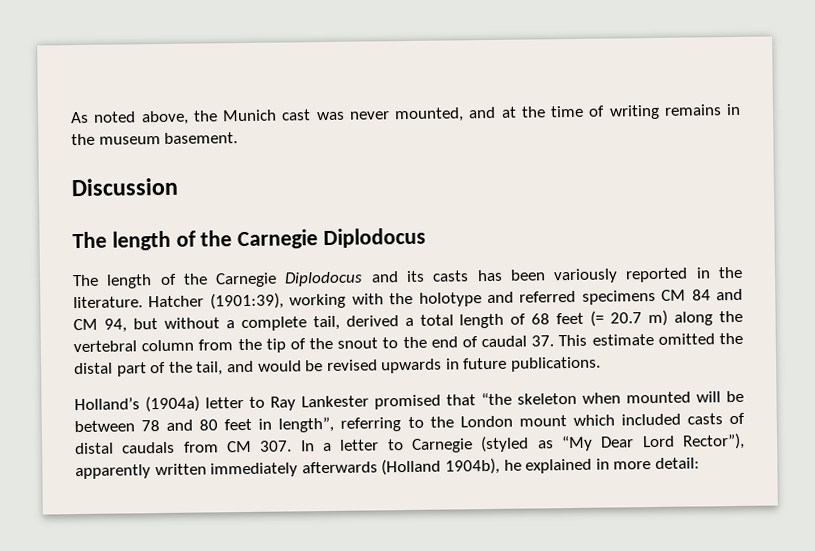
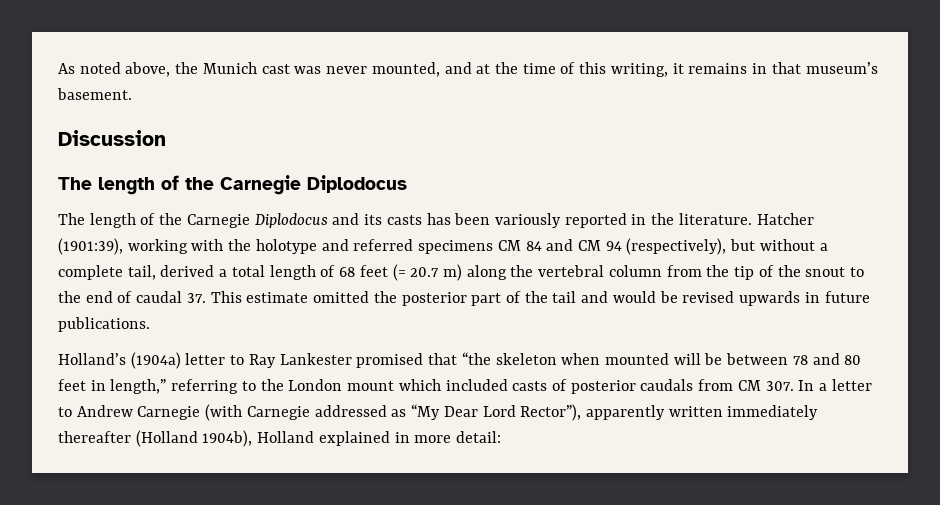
[608,103,741,120] [71,133,161,146] writing remains in the museum -> [579,62,878,77] this writing, it remains in that museum’s
[103,318,127,333] 94, -> [605,238,727,255] 94 (respectively),
[74,362,113,375] distal -> [401,292,467,306] posterior
[196,361,224,376] tail, -> [552,291,577,303] tail
[278,416,335,433] length”, -> [110,379,167,394] length,”
[75,442,114,455] distal -> [570,380,636,394] posterior
[410,435,530,453] Carnegie (styled -> [76,404,387,421] Andrew Carnegie (with Carnegie addressed
[301,461,378,474] afterwards -> [58,431,131,443] thereafter
[503,459,522,471] he -> [257,431,315,443] Holland

